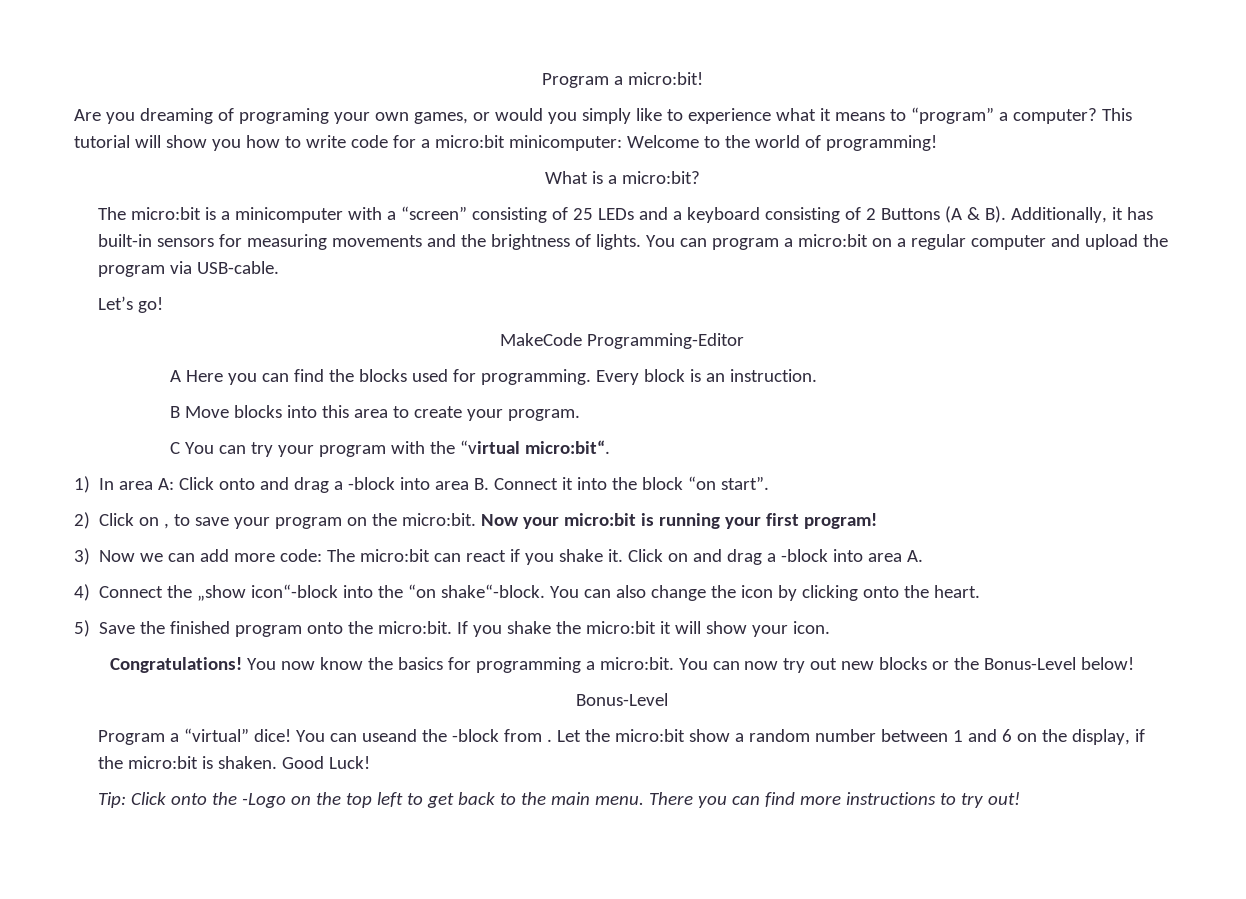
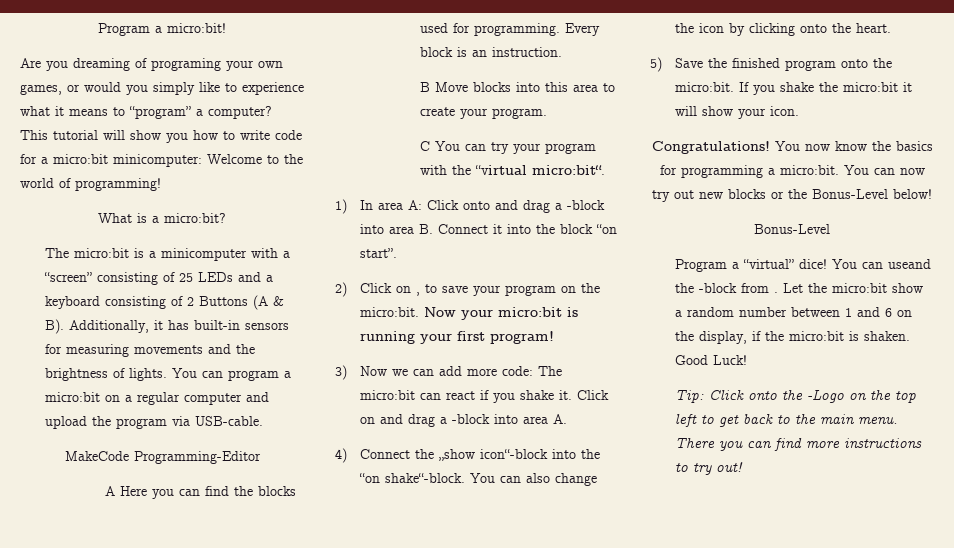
[97,296,163,313] // Let’s go! -> (264, 421) none

